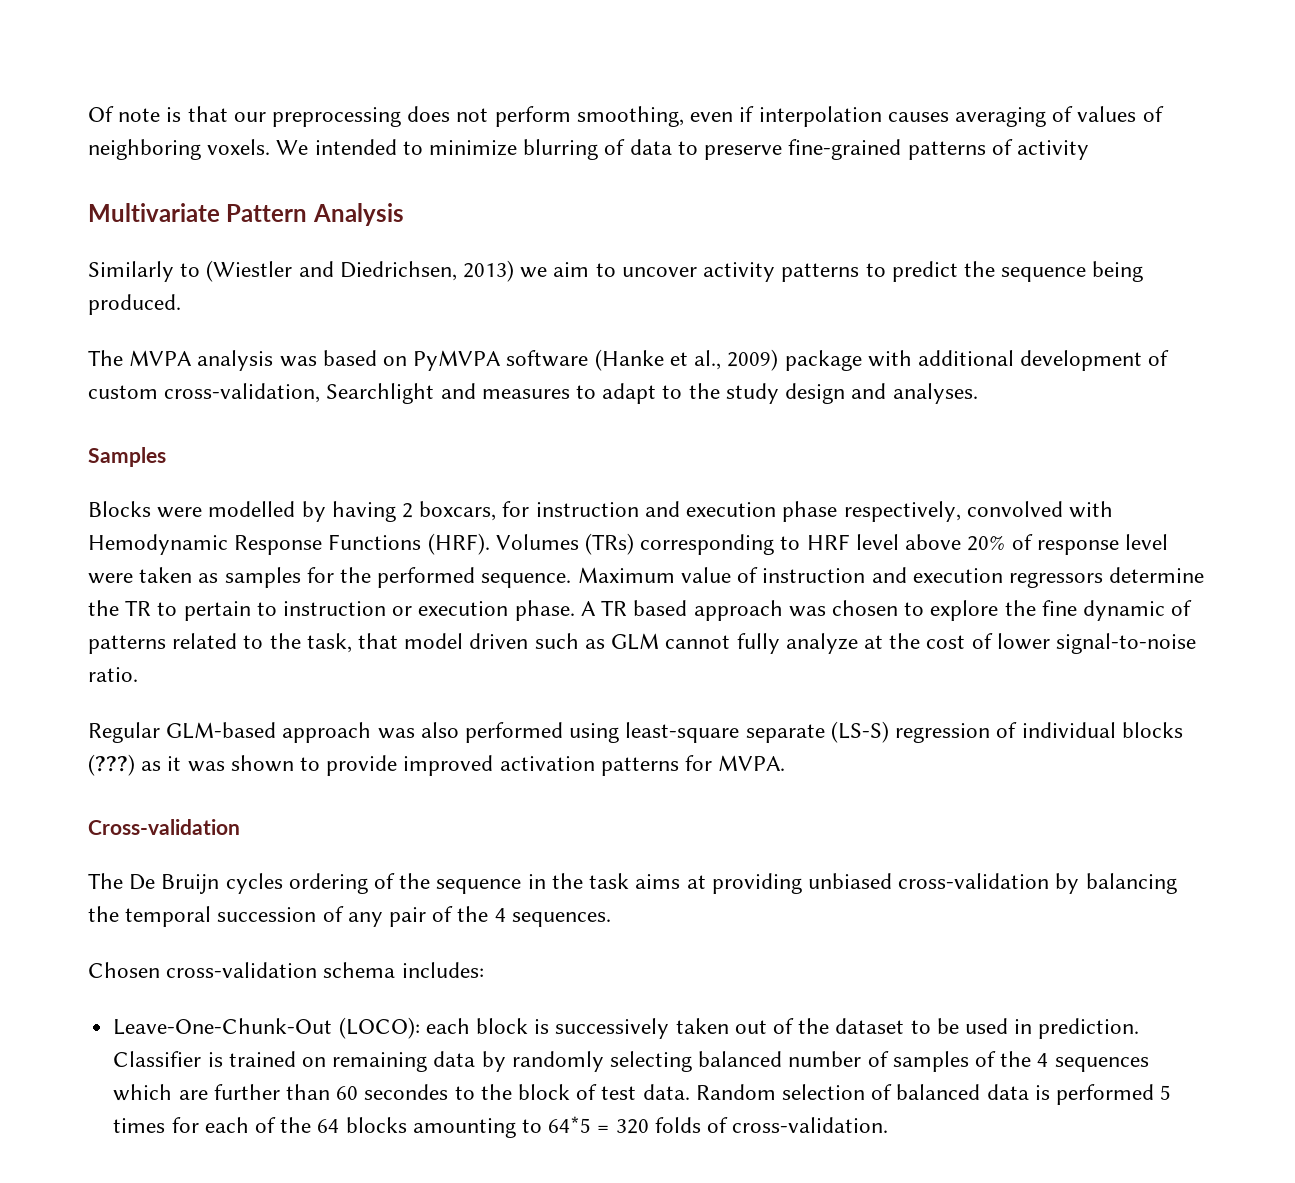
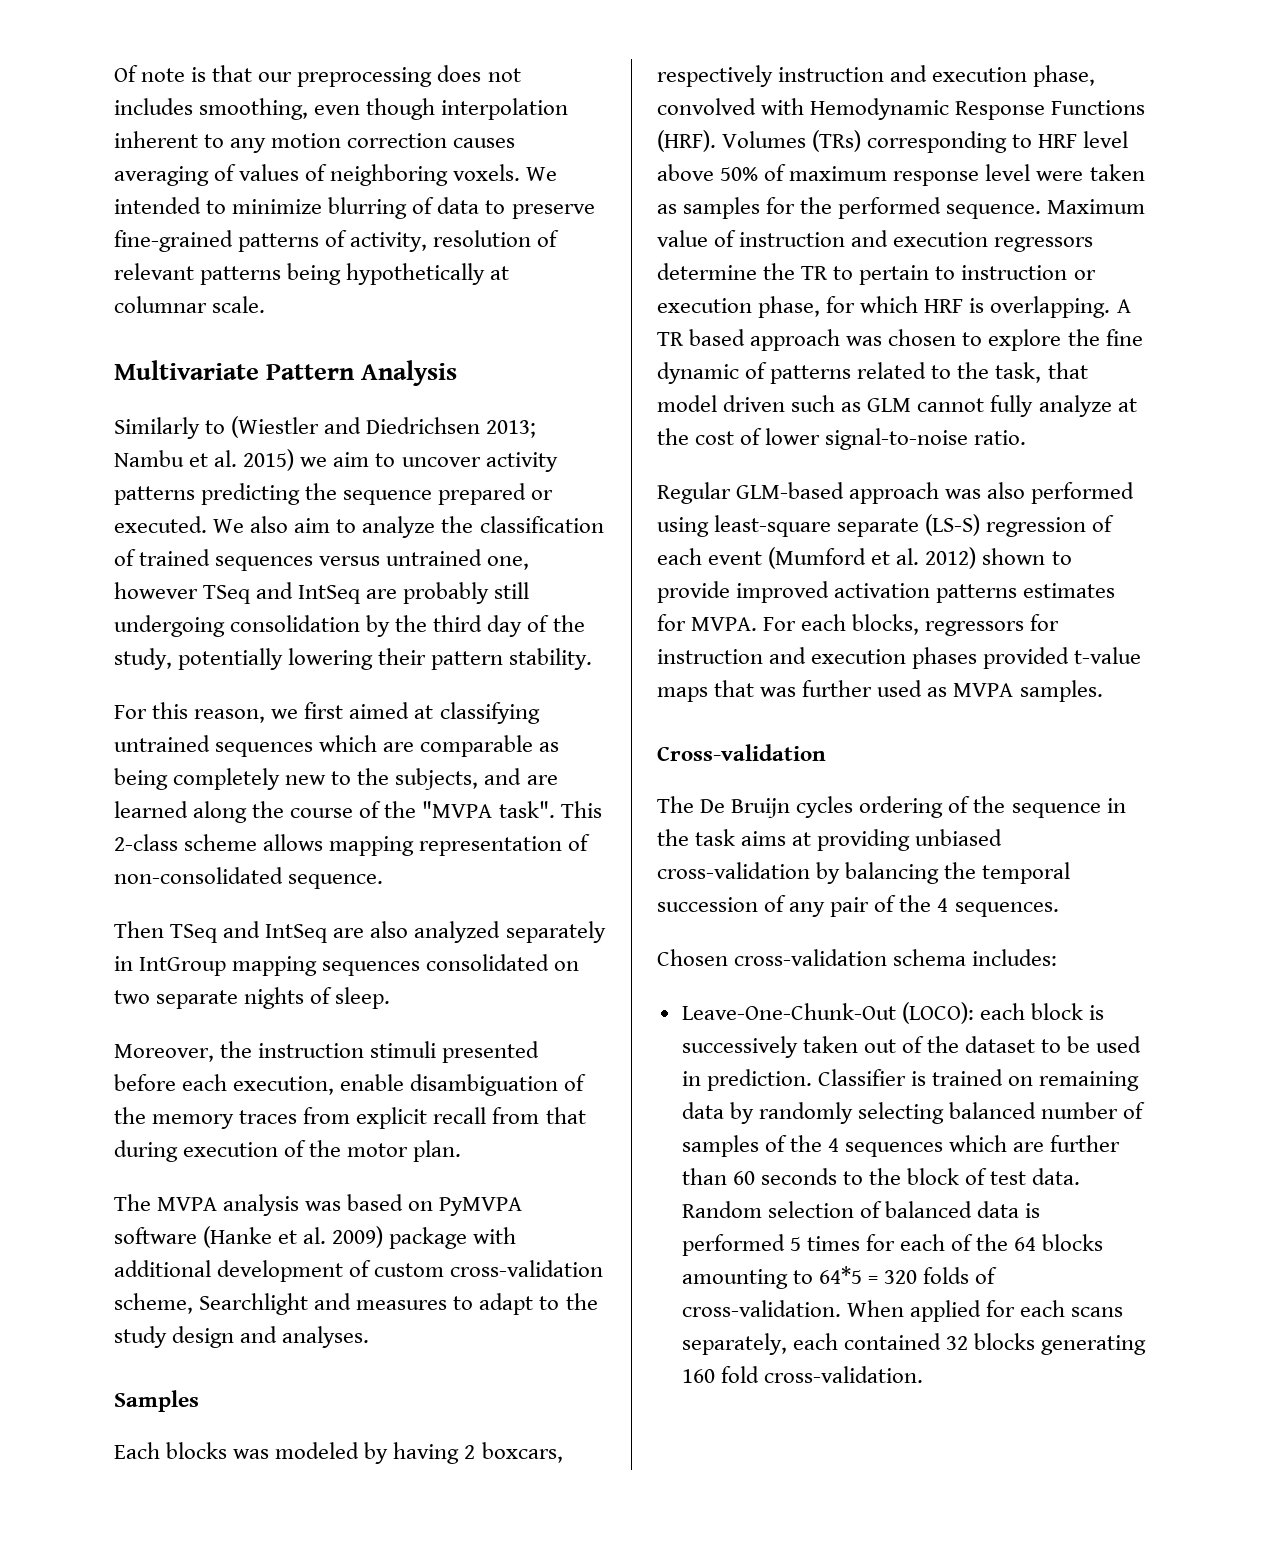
[494,106,571,127] perform -> [114,98,193,115] includes
[739,106,882,127] if interpolation -> [366,98,569,120] [114,131,448,153] though interpolation inherent to any motion correction
[1016,140,1089,160] activity -> [350,230,560,252] [114,263,510,285] [114,296,266,313] activity, resolution of relevant patterns being hypothetically at columnar scale.
[339,260,515,282] Diedrichsen, 2013) -> [366,417,537,438] [114,449,295,471] Diedrichsen 2013; Nambu et al. 2015)
[865,261,1144,282] [88,294,181,315] to predict the sequence being produced. -> [201,483,554,505] [114,516,604,538] [114,549,530,571] [114,582,530,604] [114,615,585,637] [114,648,593,670] [114,702,540,724] [114,735,560,757] [114,768,558,790] [114,801,602,823] [114,834,591,856] [114,867,384,889] [114,921,606,943] [114,954,580,976] [114,987,391,1009] [114,1041,540,1063] [114,1074,587,1096] [114,1107,586,1129] [114,1140,462,1162] predicting the sequence prepared or executed. We also aim to analyze the classification of trained sequences versus untrained one, however TSeq and IntSeq are probably still undergoing consolidation by the third day of the study, potentially lowering their pattern stability. // For this reason, we first aimed at classifying untrained sequences which are comparable as being completely new to the subjects, and are learned along the course of the "MVPA task". This 2-class scheme allows mapping representation of non-consolidated sequence. // Then TSeq and IntSeq are also analyzed separately in IntGroup mapping sequences consolidated on two separate nights of sleep. // Moreover, the instruction stimuli presented before each execution, enable disambiguation of the memory traces from explicit recall from that during execution of the motor plan.
[694,350,722,370] al., -> [303,1227,327,1244] al.
[164,383,321,403] cross-validation, -> [450,1260,604,1277] [114,1293,193,1314] cross-validation scheme,
[88,501,296,518] Blocks were modelled -> [114,1442,360,1459] Each blocks was modeled
[502,501,961,522] for instruction and execution phase respectively, -> [657,65,1096,87] respectively instruction and execution phase,
[967,534,1033,551] 20% of -> [720,164,888,181] 50% of maximum
[514,600,575,621] phase. -> [758,296,1111,318] phase, for which HRF is overlapping.
[1021,722,1183,738] [88,754,225,776] individual blocks (???) as it was -> [657,547,977,569] each event (Mumford et al. 2012)
(679, 766) none -> [1023,583,1116,598] estimates
(786, 763) none -> [763,614,1060,636] [657,647,1142,669] [657,680,1103,702] For each blocks, regressors for instruction and execution phases provided t-value maps that was further used as MVPA samples.
[364,1084,449,1100] secondes -> [760,1168,837,1185] seconds
(889, 1125) none -> [846,1300,1124,1322] [681,1333,1147,1355] [681,1366,923,1383] When applied for each scans separately, each contained 32 blocks generating 160 fold cross-validation.

